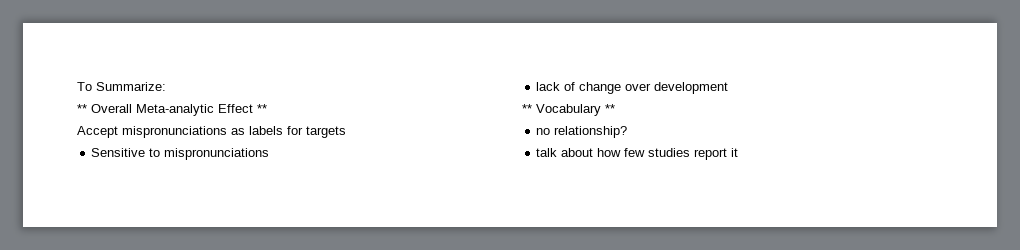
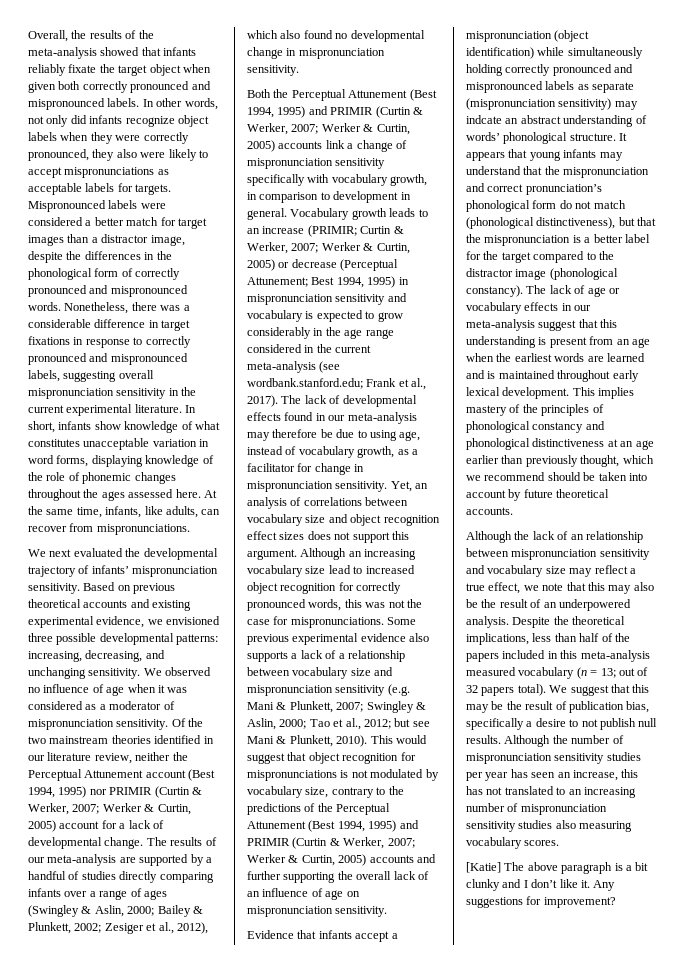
[77,82,166,91] [77,104,267,116] [77,126,118,138] To Summarize: // ** Overall Meta-analytic Effect ** // Accept -> [28,30,154,42] [28,47,197,59] [28,64,211,76] [28,81,211,93] [28,98,218,110] [28,115,209,127] [28,132,189,144] [28,149,208,161] [28,167,62,178] Overall, the results of the meta-analysis showed that infants reliably fixate the target object when given both correctly pronounced and mispronounced labels. In other words, not only did infants recognize object labels when they were correctly pronounced, they also were likely to accept
(245, 131) none -> [28,183,82,195] acceptable
[306,126,346,138] [91,148,270,160] [536,82,729,94] [522,104,615,116] [536,126,628,138] [536,148,739,160] targets // Sensitive to mispronunciations // lack of change over development // ** Vocabulary ** // no relationship? // talk about how few studies report it -> [135,184,172,195] [28,200,166,212] [28,217,207,229] [28,234,185,246] [28,251,172,263] [28,268,181,280] [28,285,188,297] [28,302,190,314] [28,319,191,331] [28,336,191,348] [28,353,188,365] [28,370,154,382] [28,387,197,399] [28,404,197,416] [28,421,220,433] [28,438,210,450] [28,455,214,467] [28,472,176,484] [28,489,217,501] [28,506,221,518] [28,523,190,535] [28,548,218,560] [28,565,219,577] [28,582,176,594] [28,599,192,611] [28,616,221,628] [28,633,219,645] [28,650,165,662] [28,667,212,679] [28,684,188,696] [28,701,175,710] [28,718,204,730] [28,735,214,744] [28,752,188,764] [28,769,216,781] [28,786,202,798] [28,803,191,815] [28,820,164,832] [28,837,217,849] [28,854,212,866] [28,871,214,883] [28,888,167,900] [28,905,203,917] [28,922,208,934] [247,30,425,42] [247,47,385,59] [247,65,299,76] [247,89,437,101] [247,106,423,118] [247,123,410,135] [247,140,407,152] [247,158,386,169] [247,174,428,186] [247,191,411,203] [247,208,428,220] [247,225,404,237] [247,242,410,254] [247,259,399,271] [247,276,409,288] [247,293,407,305] [247,310,403,322] [247,327,394,339] [247,344,372,353] [247,361,341,373] [247,378,427,390] [247,395,417,407] [247,412,417,424] [247,429,421,441] [247,446,418,458] [247,463,365,475] [247,481,429,492] [247,497,409,509] [247,514,440,526] [247,531,409,543] [247,548,417,560] [247,565,415,577] [247,582,402,594] [247,599,422,611] [247,616,417,628] [247,633,430,645] [247,650,405,662] [247,667,394,679] [247,684,410,696] [247,701,426,713] [247,718,430,730] [247,735,427,747] [247,752,416,764] [247,769,439,781] [247,786,404,798] [247,803,391,815] [247,820,419,832] [247,837,415,849] [247,854,436,866] [247,871,429,883] [247,888,360,900] [247,906,388,917] [247,930,398,942] [466,30,590,42] [466,47,643,59] [466,64,634,76] [466,81,635,93] [466,98,638,110] [466,115,647,127] [466,132,628,144] [466,149,623,161] [466,166,650,178] [466,183,602,195] [466,200,626,212] [466,217,657,229] [466,234,650,246] [466,251,614,263] [466,268,618,280] [466,285,620,297] [466,302,592,314] [466,319,618,331] [466,336,650,348] [466,353,645,362] [466,370,639,382] [466,387,635,399] [466,404,604,416] [466,421,605,433] [466,438,654,450] [466,455,654,467] [466,472,647,481] [466,489,610,501] [466,507,513,515] [466,531,643,543] [466,548,650,560] [466,565,636,577] [466,582,654,594] [466,599,631,611] [466,616,626,628] [466,633,630,645] [466,650,650,662] [466,667,649,679] [466,684,650,696] [466,701,650,713] [466,718,658,730] [466,735,624,747] [466,752,641,764] [466,769,639,781] [466,786,636,798] [466,803,607,815] [466,820,633,832] [466,837,560,849] [466,862,649,874] [466,879,616,891] [466,896,616,908] targets. Mispronounced labels were considered a better match for target images than a distractor image, despite the differences in the phonological form of correctly pronounced and mispronounced words. Nonetheless, there was a considerable difference in target fixations in response to correctly pronounced and mispronounced labels, suggesting overall mispronunciation sensitivity in the current experimental literature. In short, infants show knowledge of what constitutes unacceptable variation in word forms, displaying knowledge of the role of phonemic changes throughout the ages assessed here. At the same time, infants, like adults, can recover from mispronunciations. // We next evaluated the developmental trajectory of infants’ mispronunciation sensitivity. Based on previous theoretical accounts and existing experimental evidence, we envisioned three possible developmental patterns: increasing, decreasing, and unchanging sensitivity. We observed no influence of age when it was considered as a moderator of mispronunciation sensitivity. Of the two mainstream theories identified in our literature review, neither the Perceptual Attunement account (Best 1994, 1995) nor PRIMIR (Curtin & Werker, 2007; Werker & Curtin, 2005) account for a lack of developmental change. The results of our meta-analysis are supported by a handful of studies directly comparing infants over a range of ages (Swingley & Aslin, 2000; Bailey & Plunkett, 2002; Zesiger et al., 2012), which also found no developmental change in mispronunciation sensitivity. // Both the Perceptual Attunement (Best 1994, 1995) and PRIMIR (Curtin & Werker, 2007; Werker & Curtin, 2005) accounts link a change of mispronunciation sensitivity specifically with vocabulary growth, in comparison to development in general. Vocabulary growth leads to an increase (PRIMIR; Curtin & Werker, 2007; Werker & Curtin, 2005) or decrease (Perceptual Attunement; Best 1994, 1995) in mispronunciation sensitivity and vocabulary is expected to grow considerably in the age range considered in the current meta-analysis (see wordbank.stanford.edu; Frank et al., 2017). The lack of developmental effects found in our meta-analysis may therefore be due to using age, instead of vocabulary growth, as a facilitator for change in mispronunciation sensitivity. Yet, an analysis of correlations between vocabulary size and object recognition effect sizes does not support this argument. Although an increasing vocabulary size lead to increased object recognition for correctly pronounced words, this was not the case for mispronunciations. Some previous experimental evidence also supports a lack of a relationship between vocabulary size and mispronunciation sensitivity (e.g. Mani & Plunkett, 2007; Swingley & Aslin, 2000; Tao et al., 2012; but see Mani & Plunkett, 2010). This would suggest that object recognition for mispronunciations is not modulated by vocabulary size, contrary to the predictions of the Perceptual Attunement (Best 1994, 1995) and PRIMIR (Curtin & Werker, 2007; Werker & Curtin, 2005) accounts and further supporting the overall lack of an influence of age on mispronunciation sensitivity. // Evidence that infants accept a mispronunciation (object identification) while simultaneously holding correctly pronounced and mispronounced labels as separate (mispronunciation sensitivity) may indcate an abstract understanding of words’ phonological structure. It appears that young infants may understand that the mispronunciation and correct pronunciation’s phonological form do not match (phonological distinctiveness), but that the mispronunciation is a better label for the target compared to the distractor image (phonological constancy). The lack of age or vocabulary effects in our meta-analysis suggest that this understanding is present from an age when the earliest words are learned and is maintained throughout early lexical development. This implies mastery of the principles of phonological constancy and phonological distinctiveness at an age earlier than previously thought, which we recommend should be taken into account by future theoretical accounts. // Although the lack of an relationship between mispronunciation sensitivity and vocabulary size may reflect a true effect, we note that this may also be the result of an underpowered analysis. Despite the theoretical implications, less than half of the papers included in this meta-analysis measured vocabulary (n = 13; out of 32 papers total). We suggest that this may be the result of publication bias, specifically a desire to not publish null results. Although the number of mispronunciation sensitivity studies per year has seen an increase, this has not translated to an increasing number of mispronunciation sensitivity studies also measuring vocabulary scores. // [Katie] The above paragraph is a bit clunky and I don’t like it. Any suggestions for improvement?

